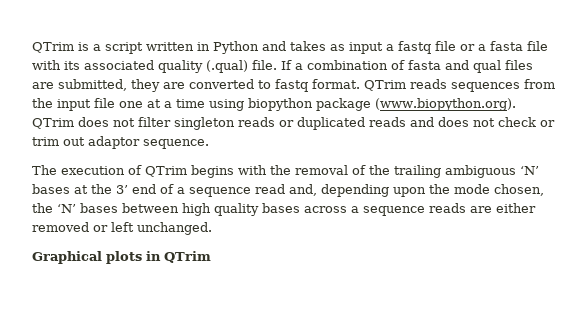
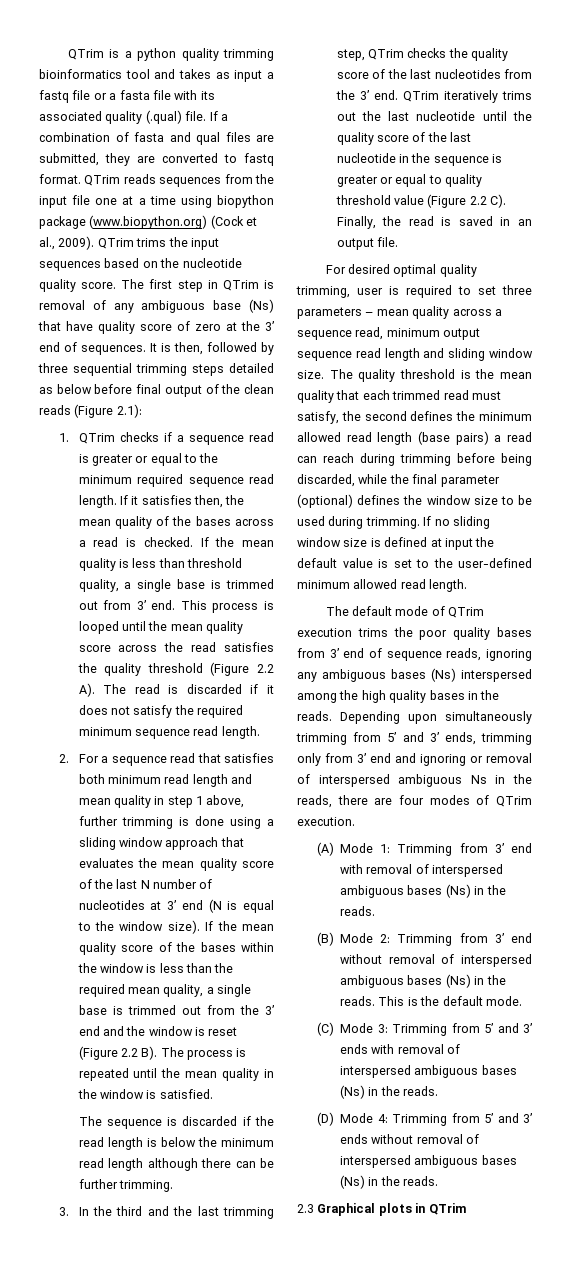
[105,41,259,54] script written in Python -> [137,48,274,61] [39,69,150,79] python quality trimming bioinformatics tool
[375,98,516,111] [32,117,555,130] [32,136,209,149] [32,165,539,178] [32,184,70,194] (www.biopython.org). QTrim does not filter singleton reads or duplicated reads and does not check or trim out adaptor sequence. // The execution of QTrim begins with the removal of the trailing ambiguous ‘N’ bases -> [89,215,258,229] [39,236,219,250] [39,258,242,271] [39,279,274,292] [39,299,274,313] [38,321,221,334] (www.biopython.org) (Cock et al., 2009). QTrim trims the input sequences based on the nucleotide quality score. The first step in QTrim is removal of any ambiguous base (Ns) that have quality score of zero
[177,184,544,197] [32,203,536,216] [32,222,212,235] a sequence read and, depending upon the mode chosen, the ‘N’ bases between high quality bases across a sequence reads are either removed or left unchanged. // -> [81,342,274,355] [38,363,274,376] [39,384,274,397] [39,404,142,418] [58,432,274,445] [78,453,219,466] [78,474,274,487] [78,495,245,508] [78,516,275,529] [78,537,274,547] [78,558,242,571] [78,579,274,592] [78,600,274,613] [78,621,243,634] [78,642,274,652] [77,662,274,676] [78,683,274,697] [78,705,243,718] [78,726,260,739] [58,753,274,766] [78,774,252,787] [78,795,245,808] [78,816,274,829] [78,837,244,850] [78,858,274,871] [78,879,213,889] [78,899,274,913] [77,920,274,934] [78,942,274,955] [77,963,234,973] [78,984,251,997] [78,1005,274,1015] [78,1026,238,1036] [78,1046,247,1060] [78,1068,274,1081] [77,1089,213,1099] [78,1116,275,1129] [78,1137,274,1150] [78,1158,274,1171] [78,1179,173,1192] [58,1206,274,1219] [336,48,508,61] [336,69,532,79] [335,90,532,103] [336,111,532,121] [336,132,471,145] [336,153,502,166] [336,174,482,187] [335,194,506,208] [336,216,532,229] [336,237,398,250] [325,264,477,277] [296,285,532,298] [297,306,502,319] [297,327,481,340] [297,348,533,361] [297,369,532,382] [297,390,501,403] [297,411,532,424] [297,431,532,445] [297,453,532,466] [297,474,500,487] [297,494,532,508] [297,516,490,529] [297,537,495,550] [297,558,532,568] [297,579,468,592] [325,606,485,618] [297,627,532,640] [297,648,532,661] [297,668,532,682] [297,690,500,703] [297,711,532,724] [296,732,532,745] [297,753,532,766] [297,774,532,787] [297,795,532,808] [297,817,355,826] [316,842,532,856] [339,864,504,877] [339,884,506,898] [339,906,375,916] [316,932,532,946] [339,954,532,967] [339,974,506,988] [339,996,522,1006] [316,1022,532,1036] [339,1044,461,1054] [339,1065,517,1078] [339,1085,439,1099] [316,1112,532,1126] [339,1134,480,1144] [339,1155,517,1168] [339,1175,439,1189] [297,1204,314,1213] sequences. It is then, followed by three sequential trimming steps detailed as below before final output of the clean reads (Figure 2.1): // 1. QTrim checks if a sequence read is greater or equal to the minimum required sequence read length. If it satisfies then, the mean quality of the bases across a read is checked. If the mean quality is less than threshold quality, a single base is trimmed out from 3’ end. This process is looped until the mean quality score across the read satisfies the quality threshold (Figure 2.2 A). The read is discarded if it does not satisfy the required minimum sequence read length. // 2. For a sequence read that satisfies both minimum read length and mean quality in step 1 above, further trimming is done using a sliding window approach that evaluates the mean quality score of the last N number of nucleotides at 3’ end (N is equal to the window size). If the mean quality score of the bases within the window is less than the required mean quality, a single base is trimmed out from the 3’ end and the window is reset (Figure 2.2 B). The process is repeated until the mean quality in the window is satisfied. // The sequence is discarded if the read length is below the minimum read length although there can be further trimming. // 3. In the third and the last trimming step, QTrim checks the quality score of the last nucleotides from the 3’ end. QTrim iteratively trims out the last nucleotide until the quality score of the last nucleotide in the sequence is greater or equal to quality threshold value (Figure 2.2 C). Finally, the read is saved in an output file. // For desired optimal quality trimming, user is required to set three parameters – mean quality across a sequence read, minimum output sequence read length and sliding window size. The quality threshold is the mean quality that each trimmed read must satisfy, the second defines the minimum allowed read length (base pairs) a read can reach during trimming before being discarded, while the final parameter (optional) defines the window size to be used during trimming. If no sliding window size is defined at input the default value is set to the user-defined minimum allowed read length. // The default mode of QTrim execution trims the poor quality bases from 3’ end of sequence reads, ignoring any ambiguous bases (Ns) interspersed among the high quality bases in the reads. Depending upon simultaneously trimming from 5’ and 3’ ends, trimming only from 3’ end and ignoring or removal of interspersed ambiguous Ns in the reads, there are four modes of QTrim execution. // (A) Mode 1: Trimming from 3’ end with removal of interspersed ambiguous bases (Ns) in the reads. // (B) Mode 2: Trimming from 3’ end without removal of interspersed ambiguous bases (Ns) in the reads. This is the default mode. // (C) Mode 3: Trimming from 5’ and 3’ ends with removal of interspersed ambiguous bases (Ns) in the reads. // (D) Mode 4: Trimming from 5’ and 3’ ends without removal of interspersed ambiguous bases (Ns) in the reads. // 2.3

